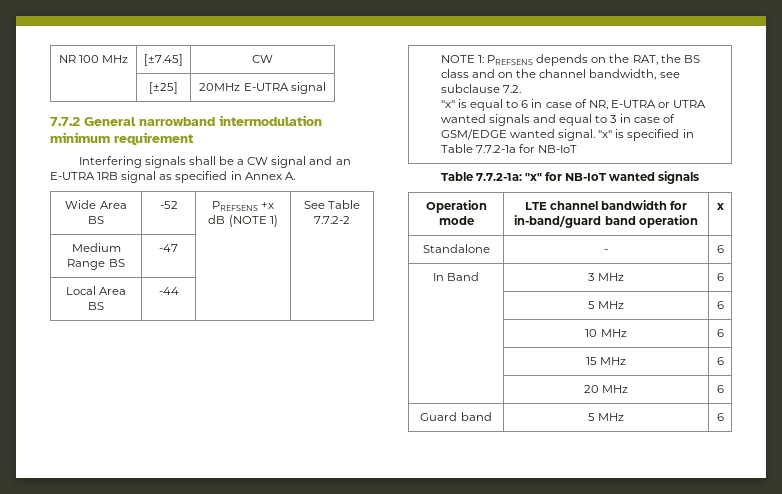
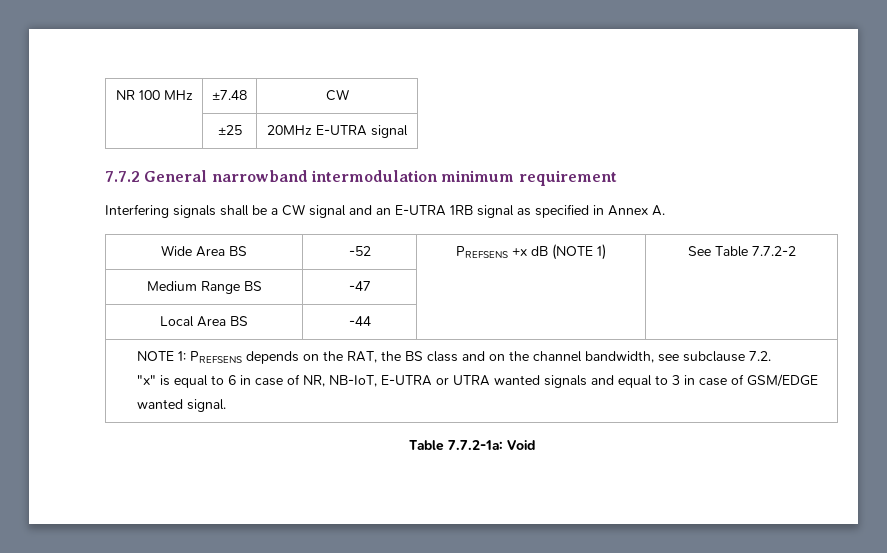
[144,54,183,66] [±7.45] -> [212,90,247,100] ±7.48
[149,82,178,94] [±25] -> [217,125,242,135] ±25
(608, 105) none -> [328,375,377,387] NB-IoT,
[598,129,694,141] [440,144,578,153] [440,171,700,184] [425,200,487,213] [438,216,474,225] [524,200,688,210] [514,215,698,228] [716,203,724,210] [422,244,490,253] [604,249,608,253] [716,245,724,253] [432,272,480,281] [588,273,624,281] [716,273,724,281] [587,301,625,309] [716,301,724,309] [585,329,627,337] [716,329,724,337] [585,357,627,365] [716,357,724,365] [583,385,629,393] [716,385,724,393] [420,412,492,421] [587,413,625,421] [716,413,724,421] "x" is specified in Table 7.7.2-1a for NB-IoT // Table 7.7.2-1a: "x" for NB-IoT wanted signals // Operation mode | LTE channel bandwidth for in-band/guard band operation | x // Standalone | - | 6 // In Band | 3 MHz | 6 // | 5 MHz | 6 // | 10 MHz | 6 // | 15 MHz | 6 // | 20 MHz | 6 // Guard band | 5 MHz | 6 -> [408,440,535,451] // Table 7.7.2-1a: Void

